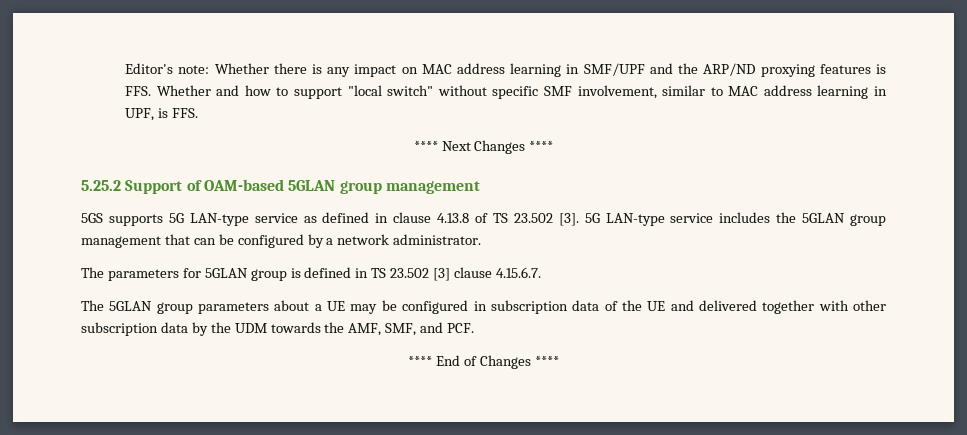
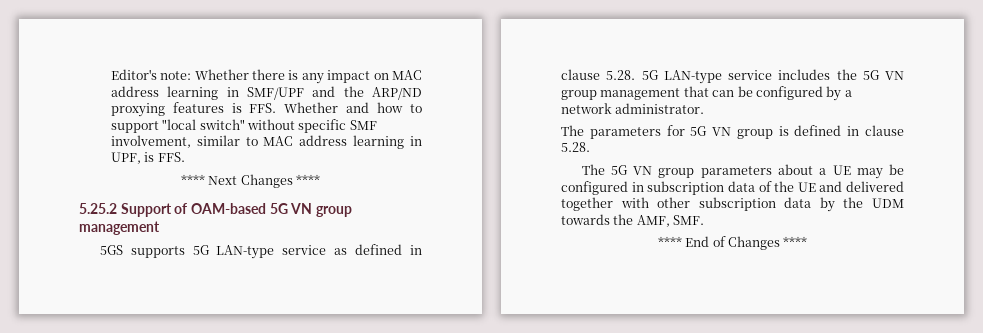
[288,180,336,191] 5GLAN -> [269,203,313,214] 5G VN
[437,213,579,226] 4.13.8 of TS 23.502 [3]. -> [606,70,636,80] 5.28.
[802,213,846,223] 5GLAN -> [862,70,904,80] 5G VN
[204,268,248,278] 5GLAN -> [690,126,732,136] 5G VN
[371,267,541,281] [81,300,153,311] TS 23.502 [3] clause 4.15.6.7. // The 5GLAN -> [865,125,904,136] [561,142,590,152] [581,164,653,175] clause 5.28. // The 5G VN
[385,322,475,336] SMF, and PCF. -> [673,215,705,225] SMF.

